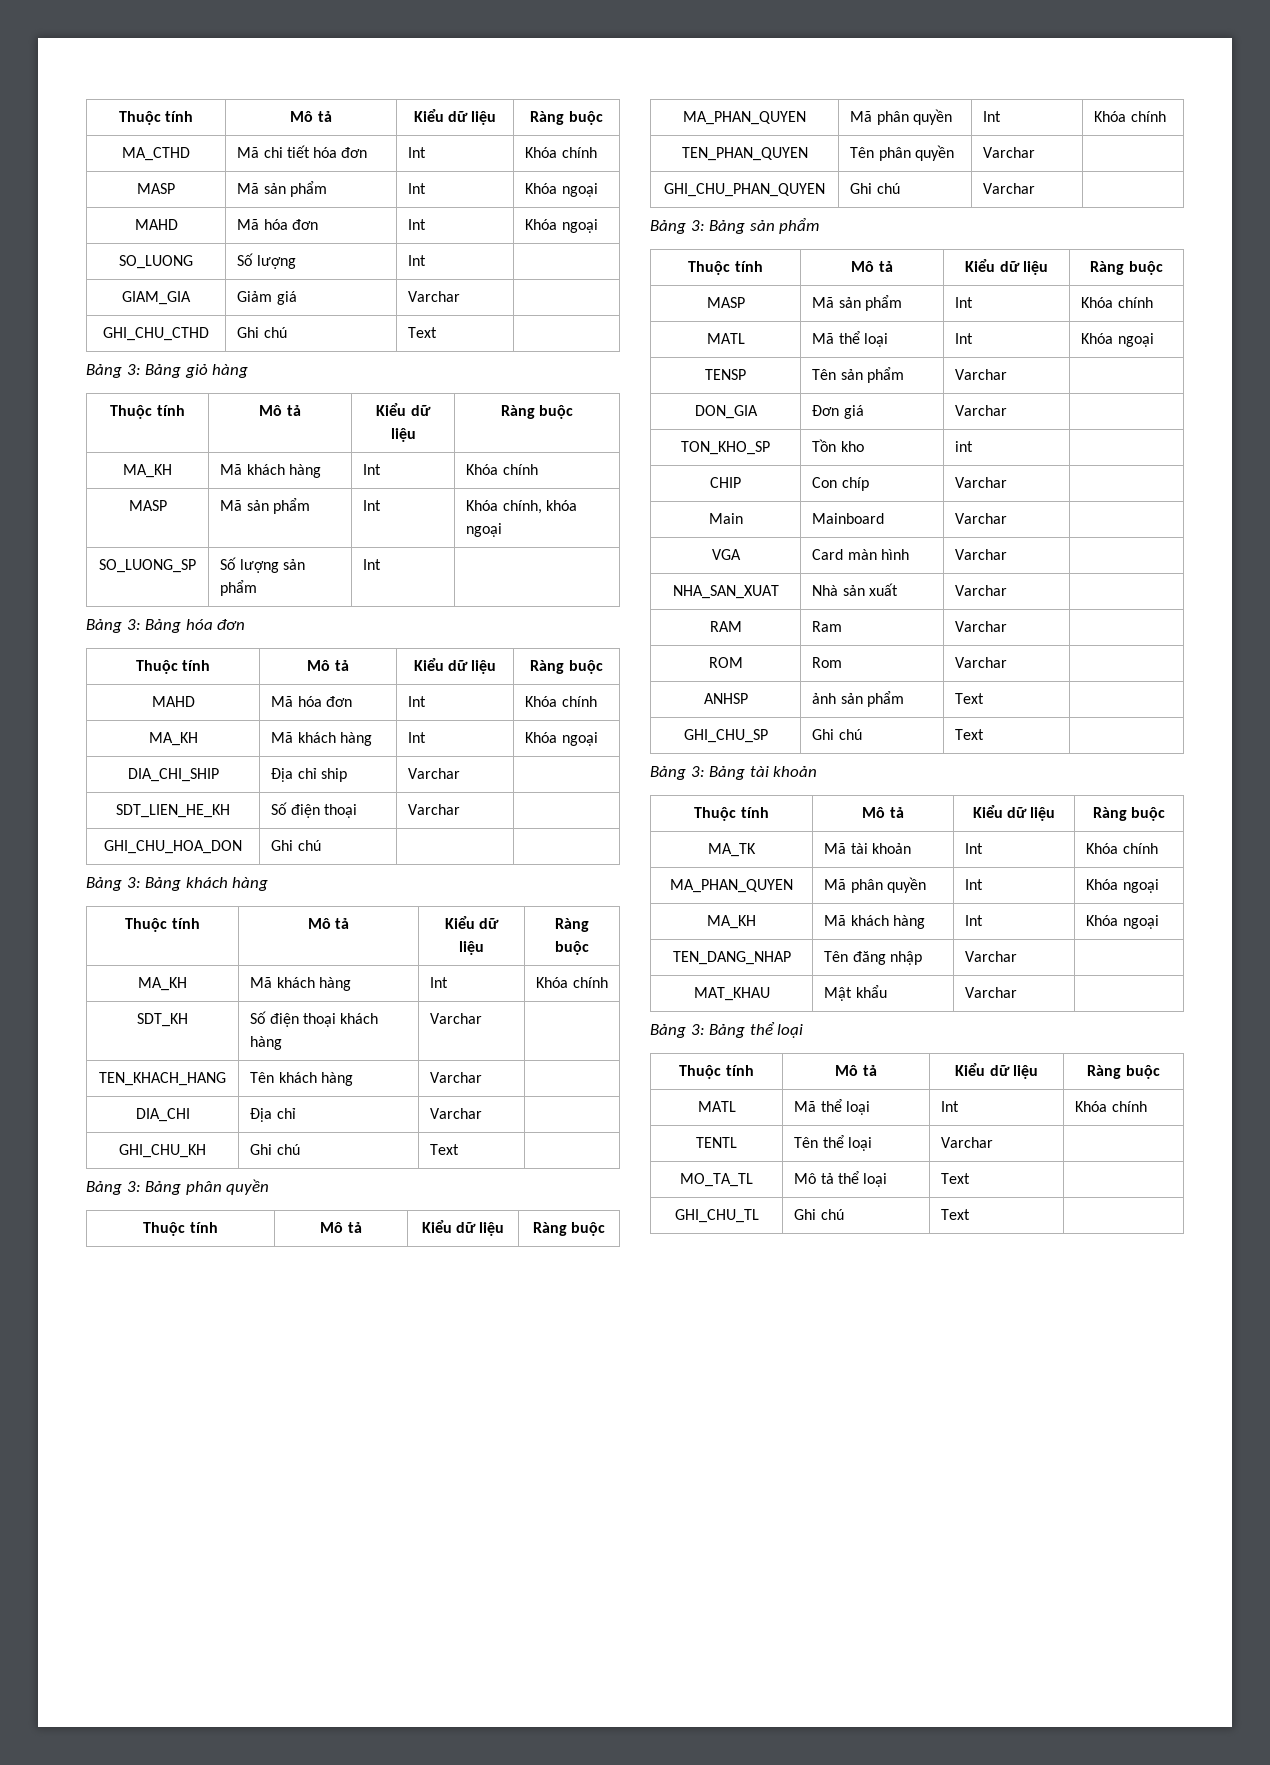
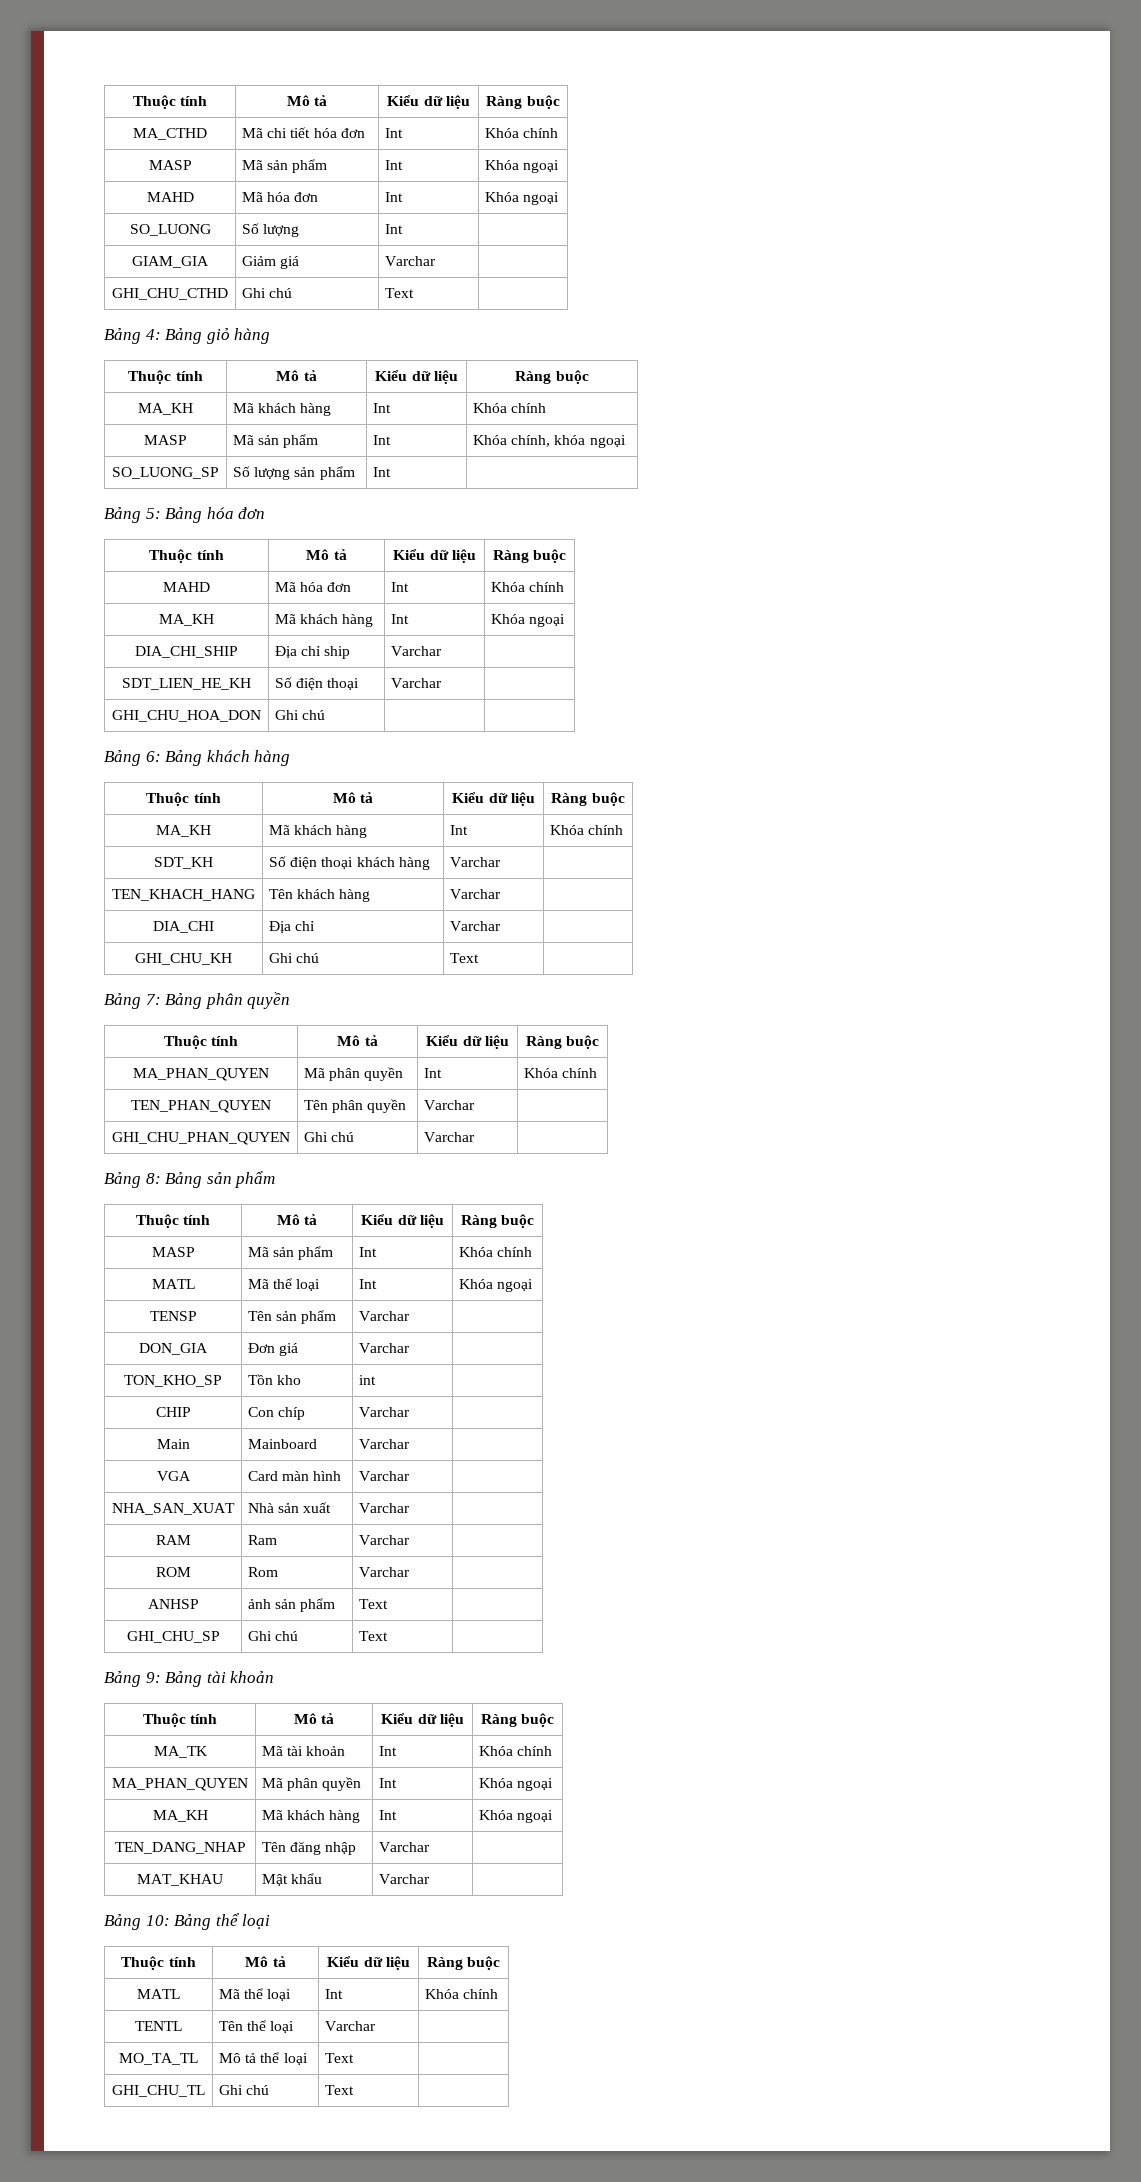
[126,364,141,375] 3: -> [145,329,161,340] 4:
[126,619,141,630] 3: -> [145,508,161,519] 5:
[126,877,141,888] 3: -> [145,751,161,762] 6:
[126,1181,141,1192] 3: -> [145,994,161,1005] 7:
[690,220,705,231] 3: -> [145,1173,161,1184] 8:
[690,766,705,777] 3: -> [145,1672,161,1683] 9:
[690,1024,705,1035] 3: -> [145,1915,170,1926] 10:

